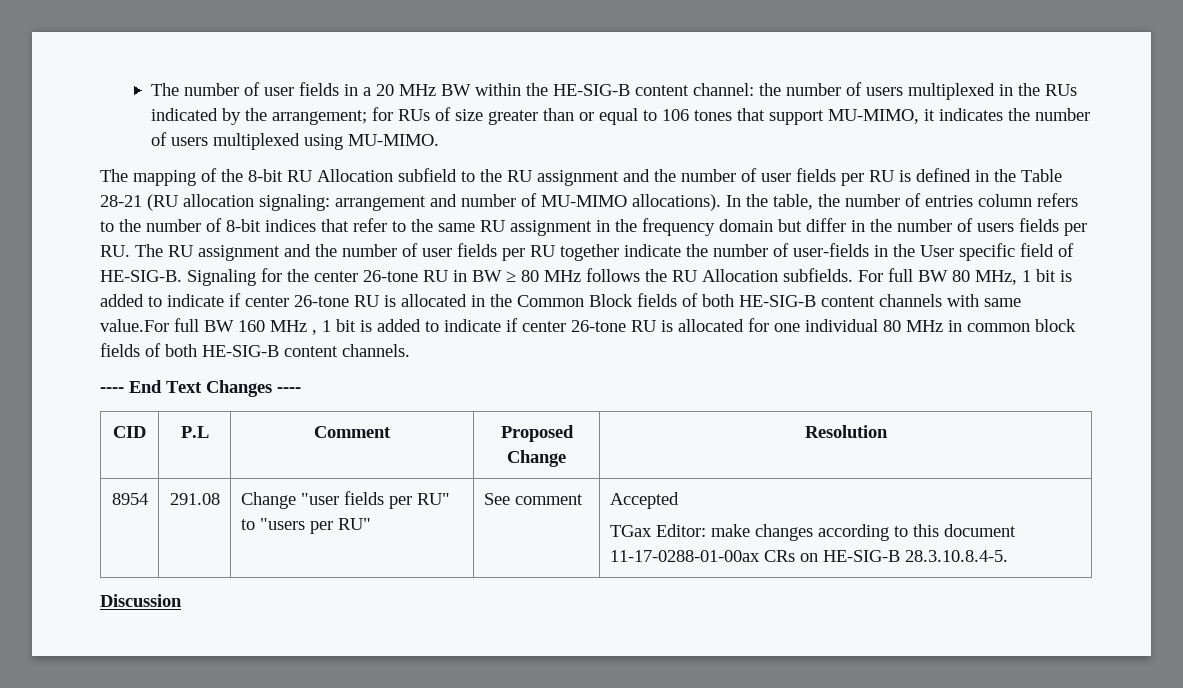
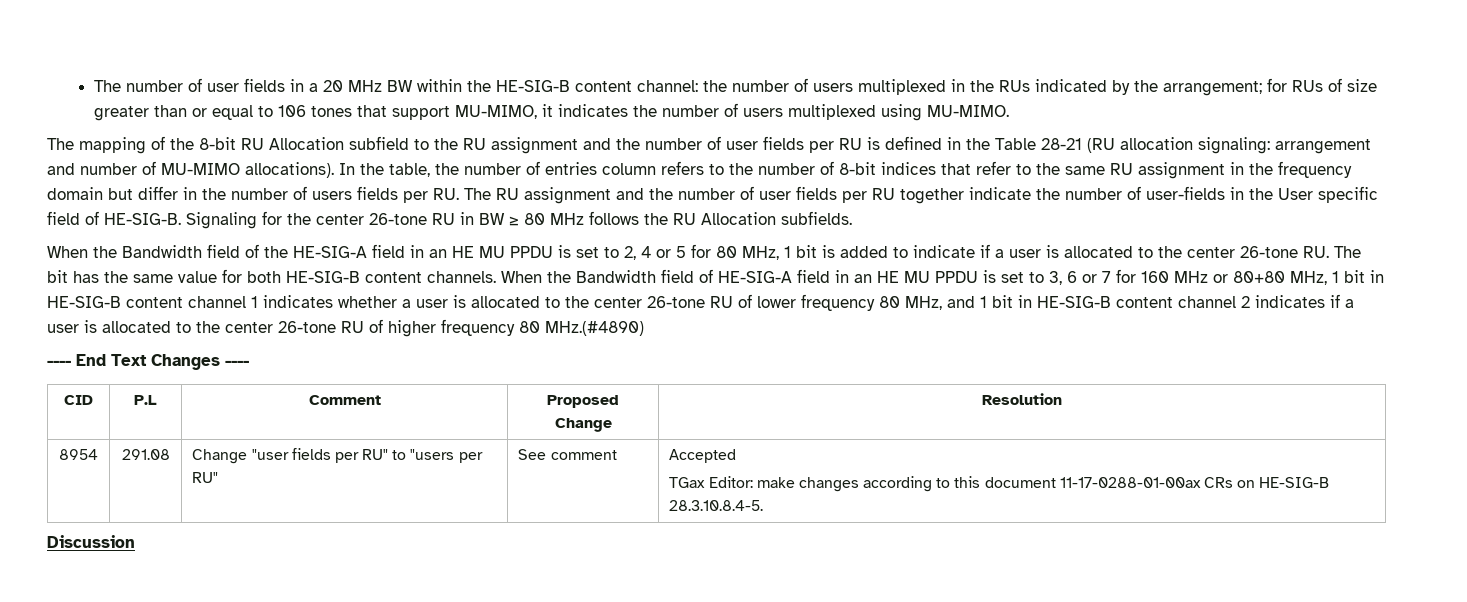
[858,268,948,282] For full BW -> [47,244,711,260] // When the Bandwidth field of the HE-SIG-A field in an HE MU PPDU is set to 2, 4 or 5 for
[245,293,1021,307] [100,318,1076,335] [100,343,410,357] center 26-tone RU is allocated in the Common Block fields of both HE-SIG-B content channels with same value.For full BW 160 MHz , 1 bit is added to indicate if center 26-tone RU is allocated for one individual 80 MHz in common block fields of both HE-SIG-B content channels. -> [995,245,1361,258] [47,269,1384,285] [47,294,1354,311] [47,319,644,337] a user is allocated to the center 26-tone RU. The bit has the same value for both HE-SIG-B content channels. When the Bandwidth field of HE-SIG-A field in an HE MU PPDU is set to 3, 6 or 7 for 160 MHz or 80+80 MHz, 1 bit in HE-SIG-B content channel 1 indicates whether a user is allocated to the center 26-tone RU of lower frequency 80 MHz, and 1 bit in HE-SIG-B content channel 2 indicates if a user is allocated to the center 26-tone RU of higher frequency 80 MHz.(#4890)

